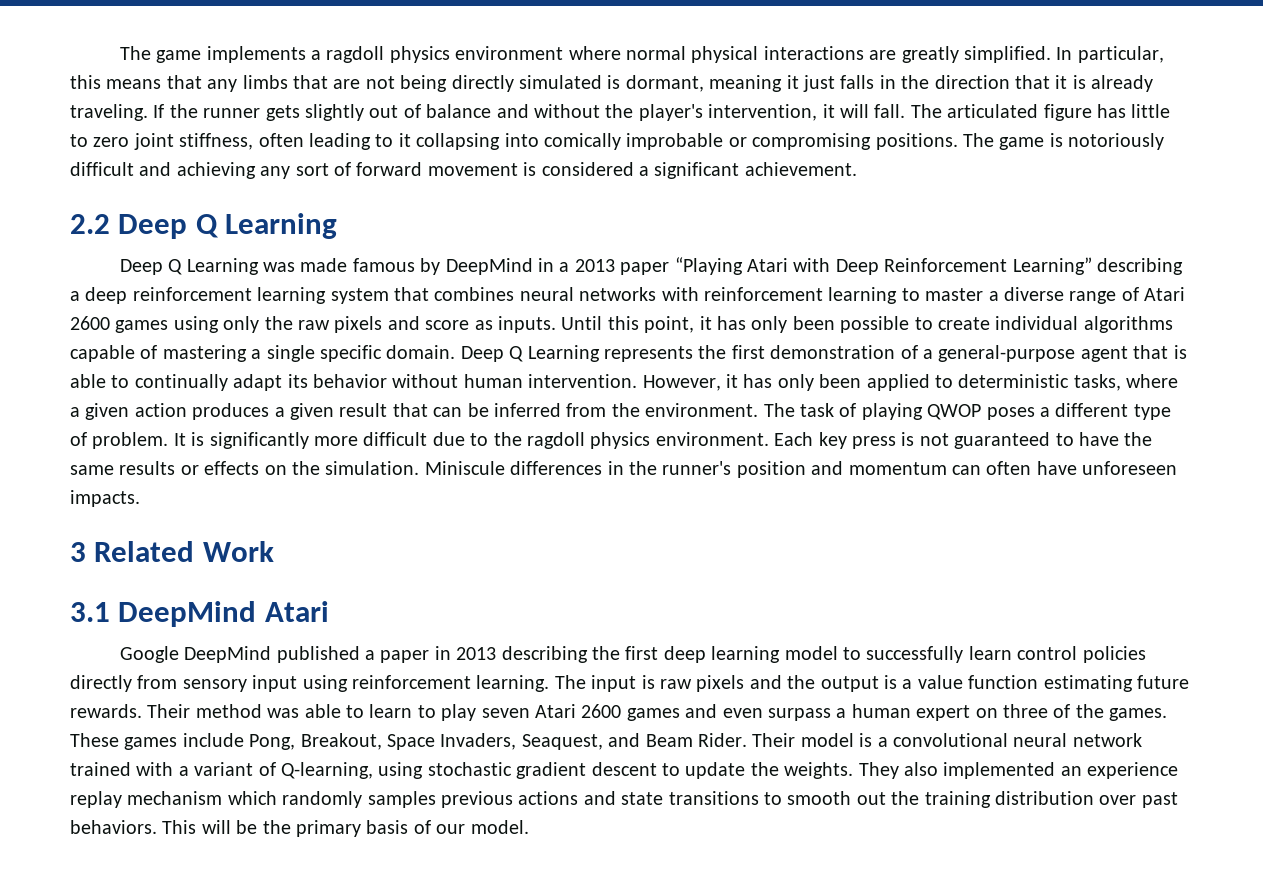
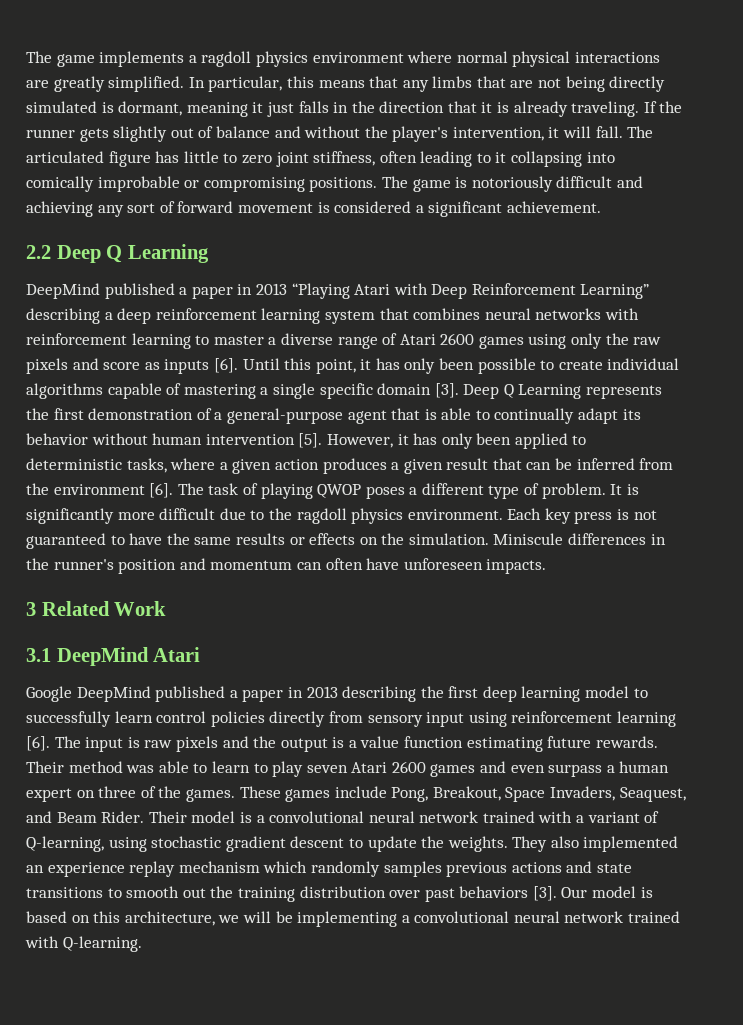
[119,258,670,275] Deep Q Learning was made famous by DeepMind in a 2013 paper -> [26,283,287,299] DeepMind published a paper in 2013
[497,316,556,333] inputs. -> [164,358,238,374] inputs [6].
[386,345,456,359] domain. -> [377,383,459,398] domain [3].
[528,374,638,388] intervention. -> [205,433,323,448] intervention [5].
[645,403,759,417] environment. -> [53,483,174,498] environment [6].
[476,675,550,692] learning. -> [616,711,676,727] [26,736,50,751] learning [6].
[70,820,529,837] behaviors. This will be the primary basis of our model. -> [459,886,653,901] [26,911,681,927] [25,936,142,952] behaviors [3]. Our model is based on this architecture, we will be implementing a convolutional neural network trained with Q-learning.

